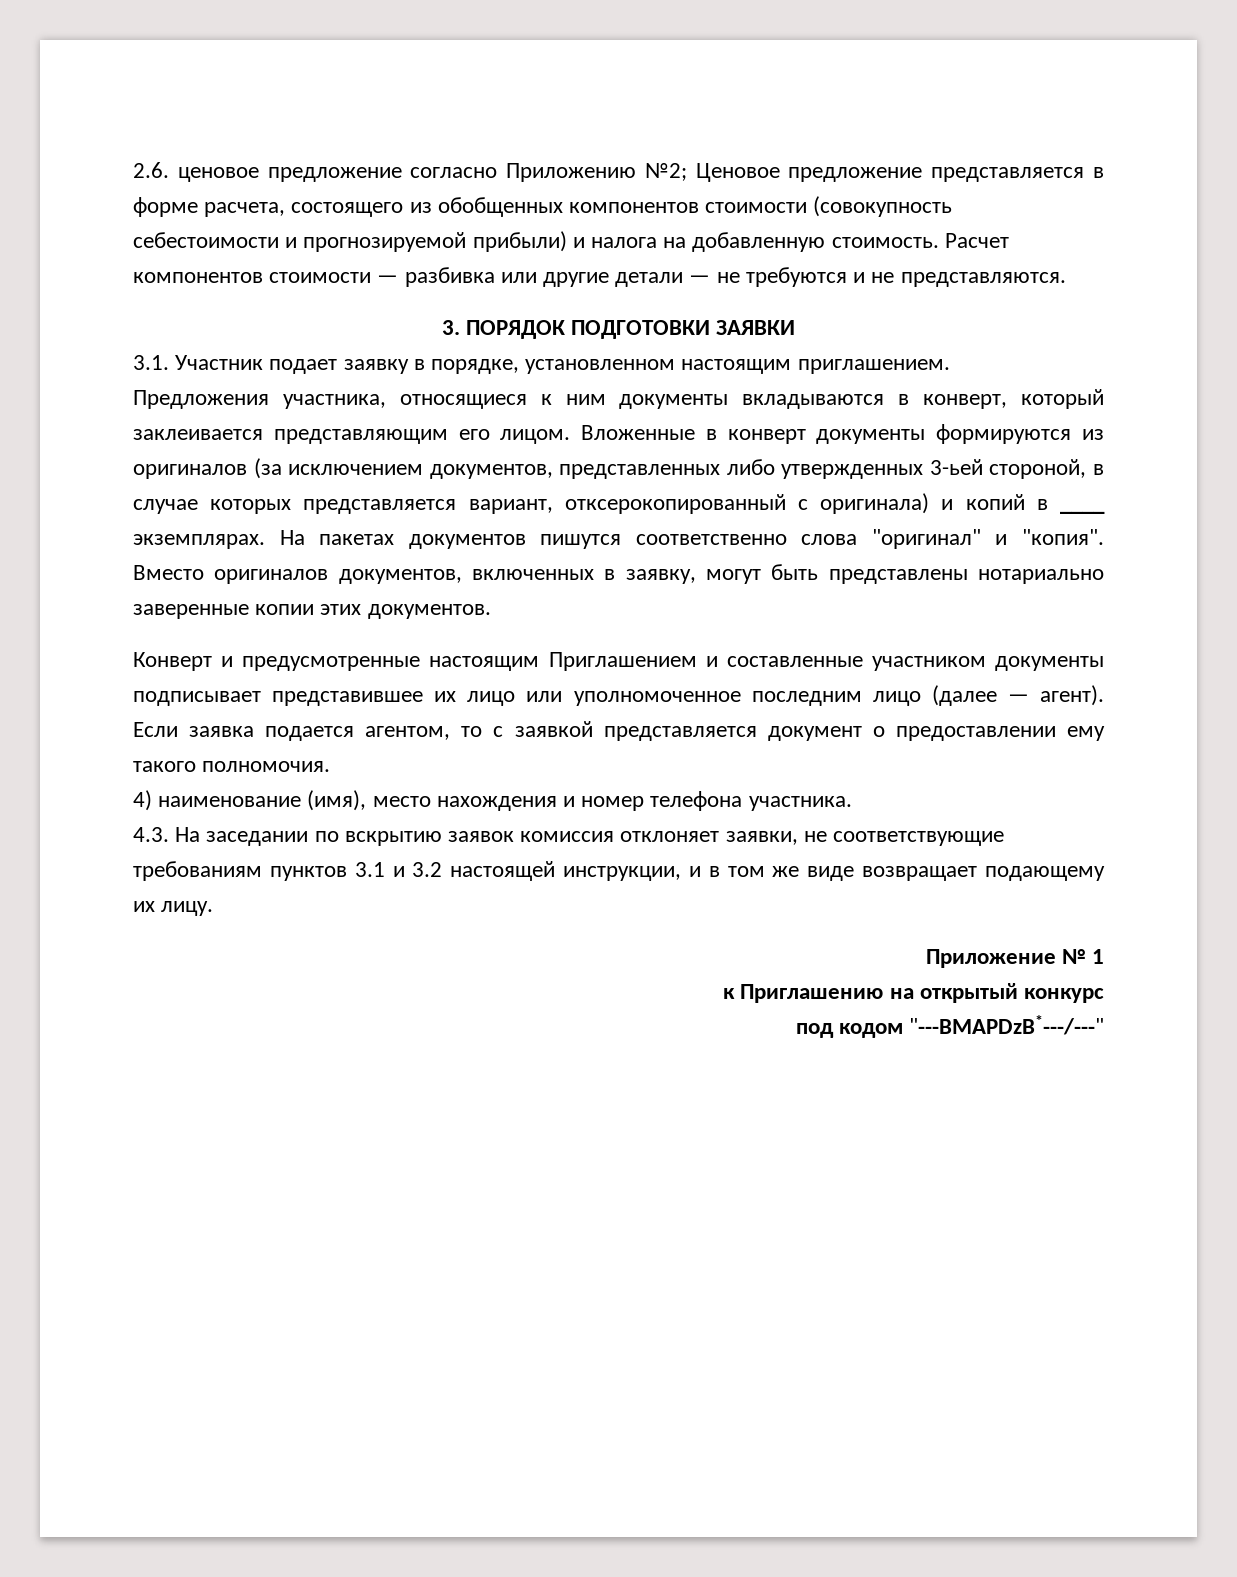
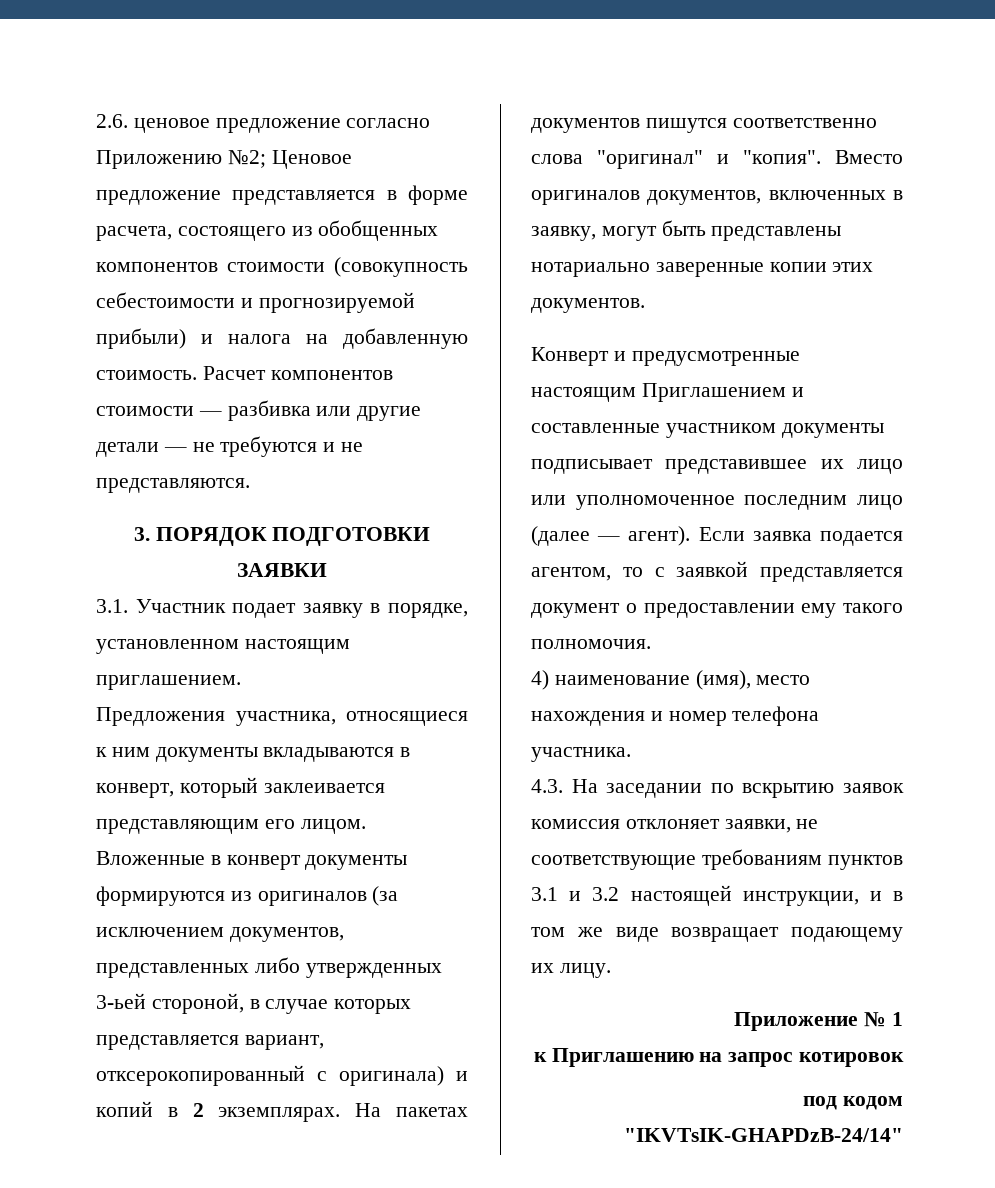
[1060,510,1106,514] ____ -> [192,1103,204,1117] 2
[919,983,1104,1003] открытый конкурс -> [728,1052,904,1067] запрос котировок
[909,1015,1104,1035] "---BMAPDzB*---/---" -> [624,1128,903,1142] "IKVTsIK-GHAPDzB-24/14"

